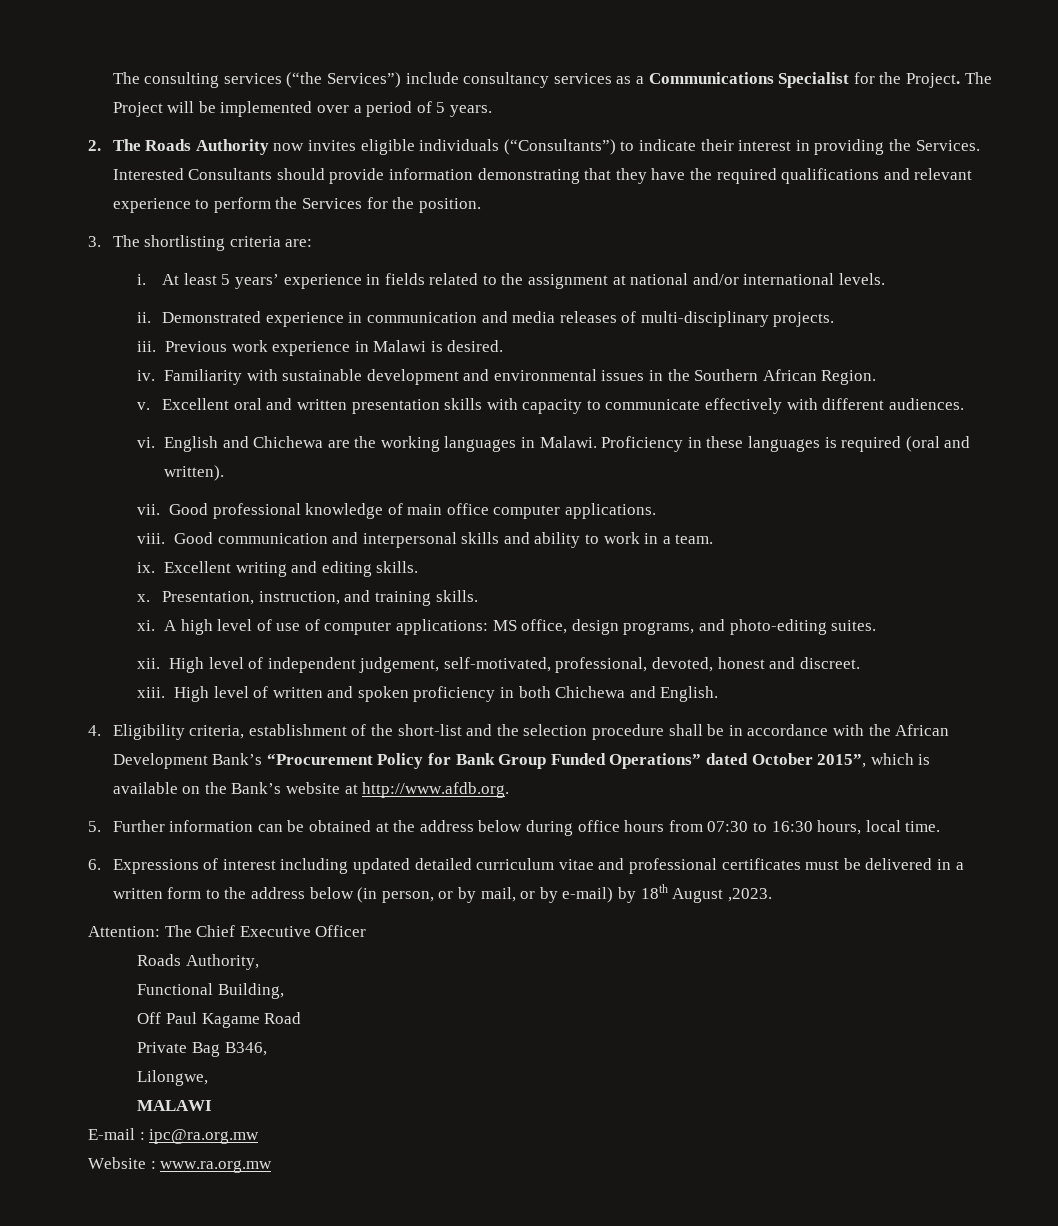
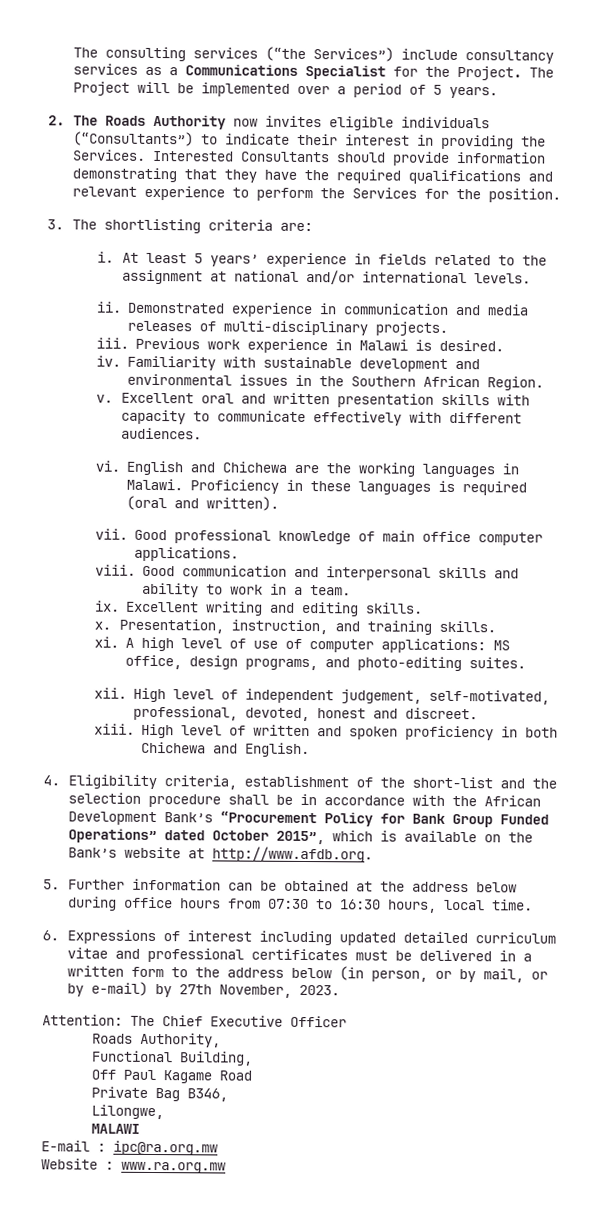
[640,884,772,903] 18th August ,2023. -> [178,984,340,998] 27th November, 2023.

